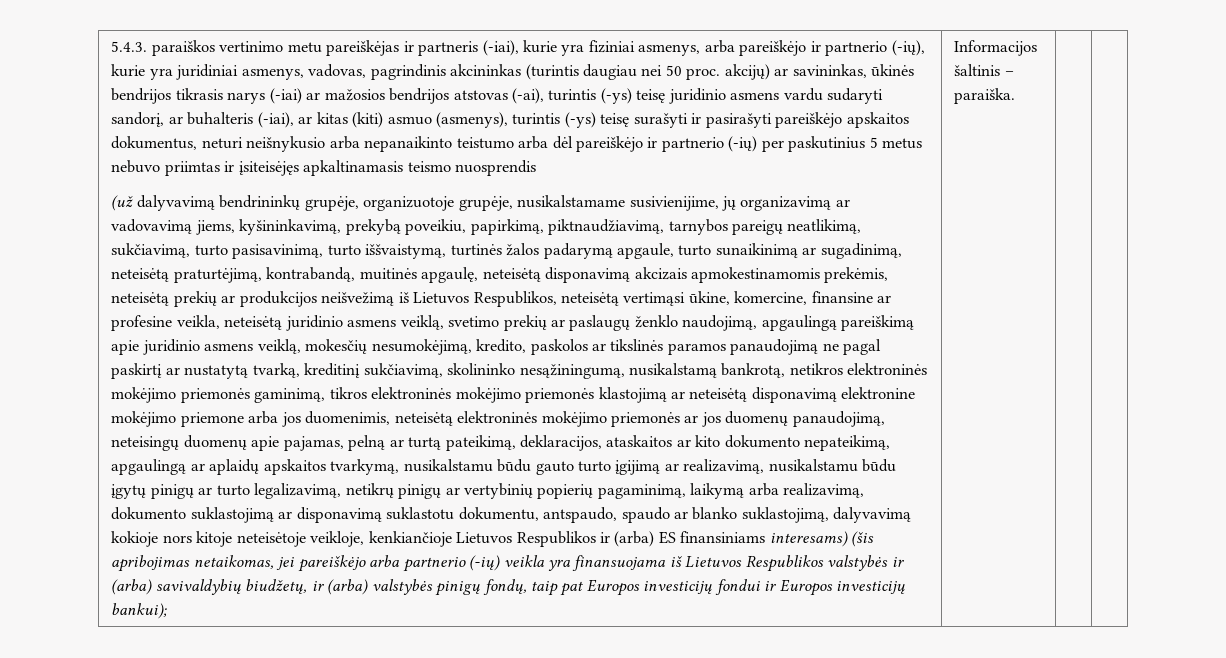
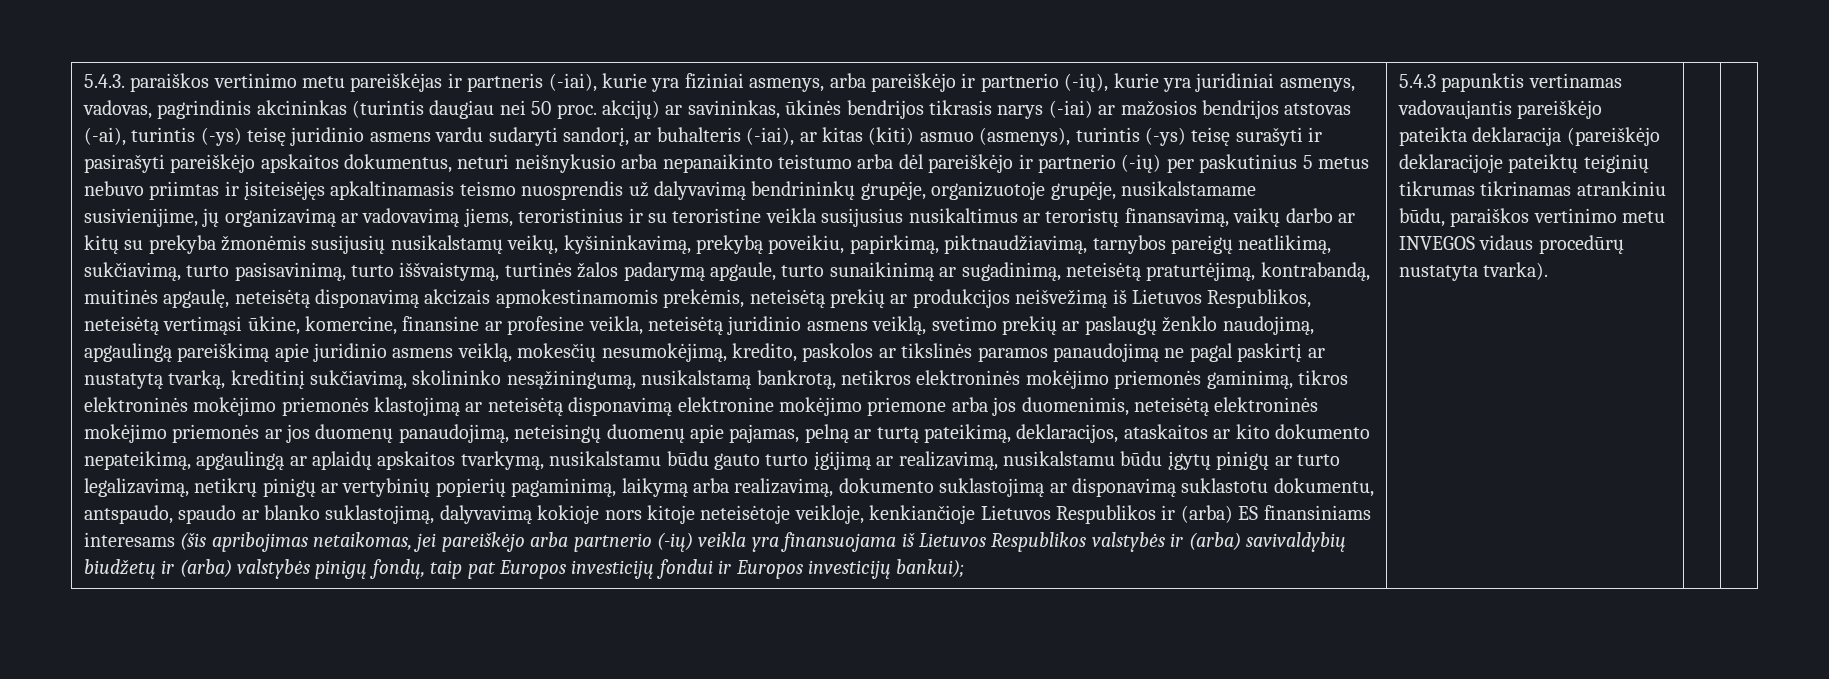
[111,195,134,211] // (už -> [628,181,649,197] už
(235, 227) none -> [518,208,1355,227] [83,235,559,254] teroristinius ir su teroristine veikla susijusius nusikaltimus ar teroristų finansavimą, vaikų darbo ar kitų su prekyba žmonėmis susijusių nusikalstamų veikų,
[769,531,848,547] interesams) -> [83,532,175,547] interesams
[245,579,308,594] biudžetų, -> [83,559,156,579] biudžetų
[954,40,1038,56] [954,64,1014,76] [954,88,1016,104] Informacijos šaltinis – paraiška. -> [1398,73,1622,92] [1397,100,1603,119] [1398,127,1660,146] [1398,154,1649,173] [1398,181,1666,196] [1398,208,1665,227] [1398,235,1624,254] [1398,262,1549,281] 5.4.3 papunktis vertinamas vadovaujantis pareiškėjo pateikta deklaracija (pareiškėjo deklaracijoje pateiktų teiginių tikrumas tikrinamas atrankiniu būdu, paraiškos vertinimo metu INVEGOS vidaus procedūrų nustatyta tvarka).

